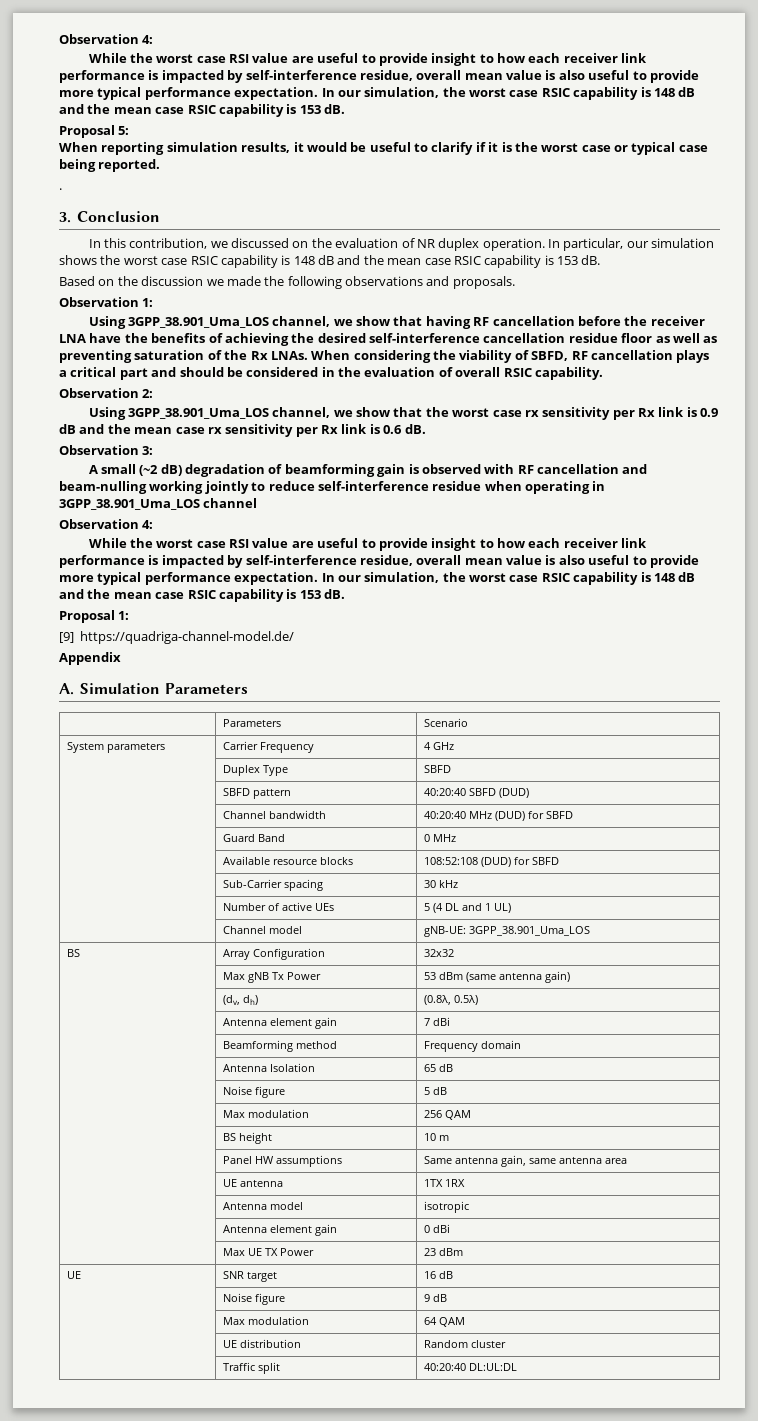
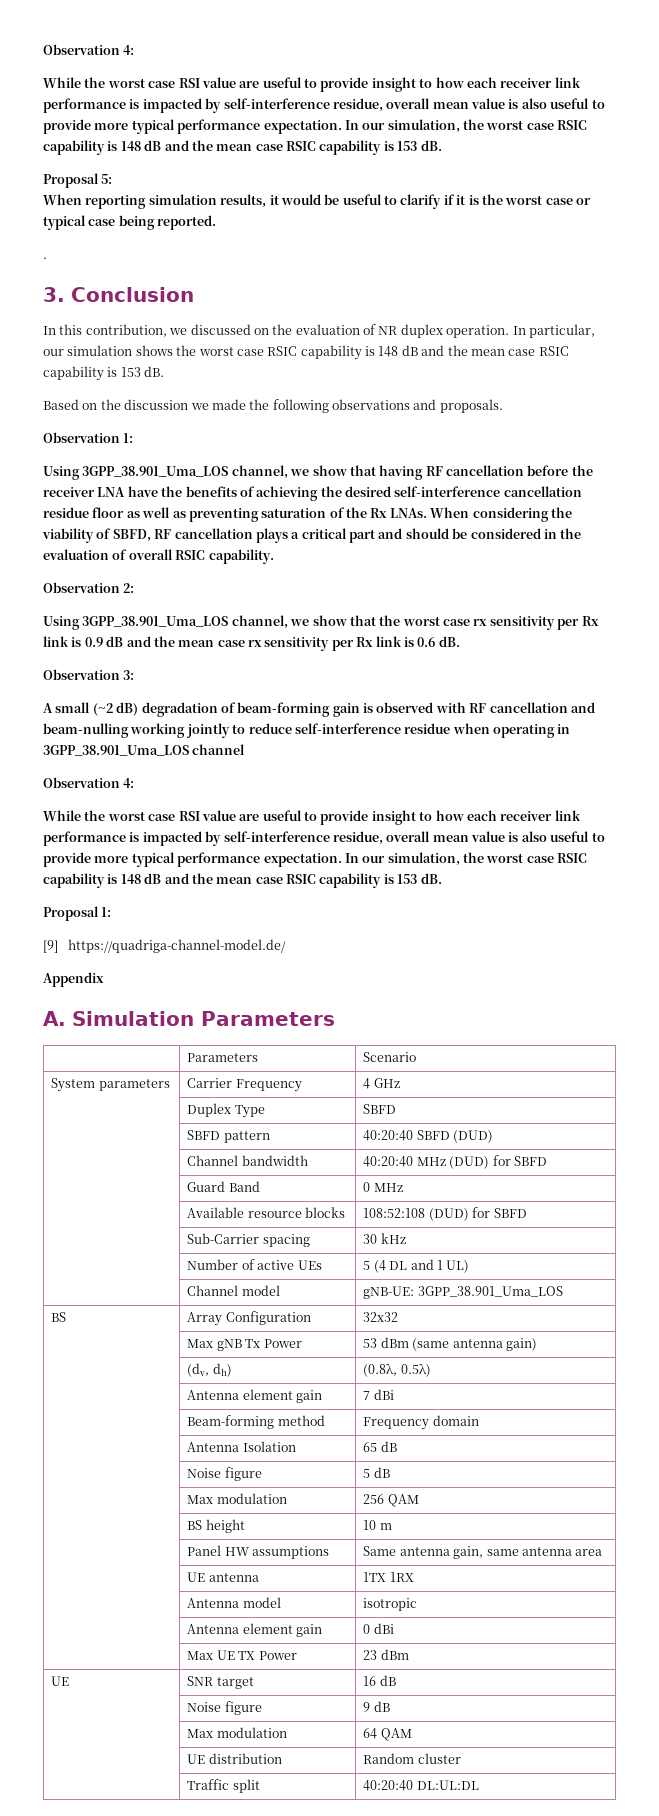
[284,464,375,477] beamforming -> [237,702,331,717] beam-forming
[222,1040,293,1052] Beamforming -> [187,1415,275,1429] Beam-forming

